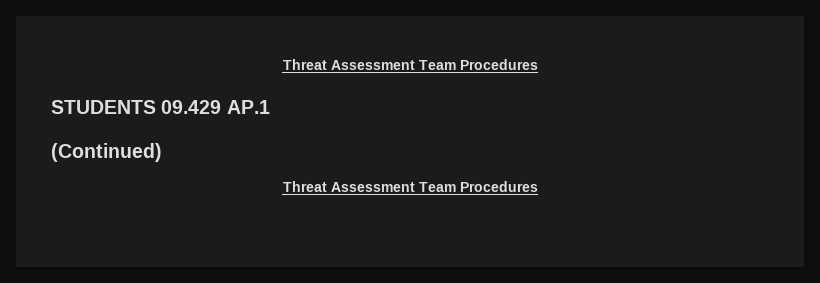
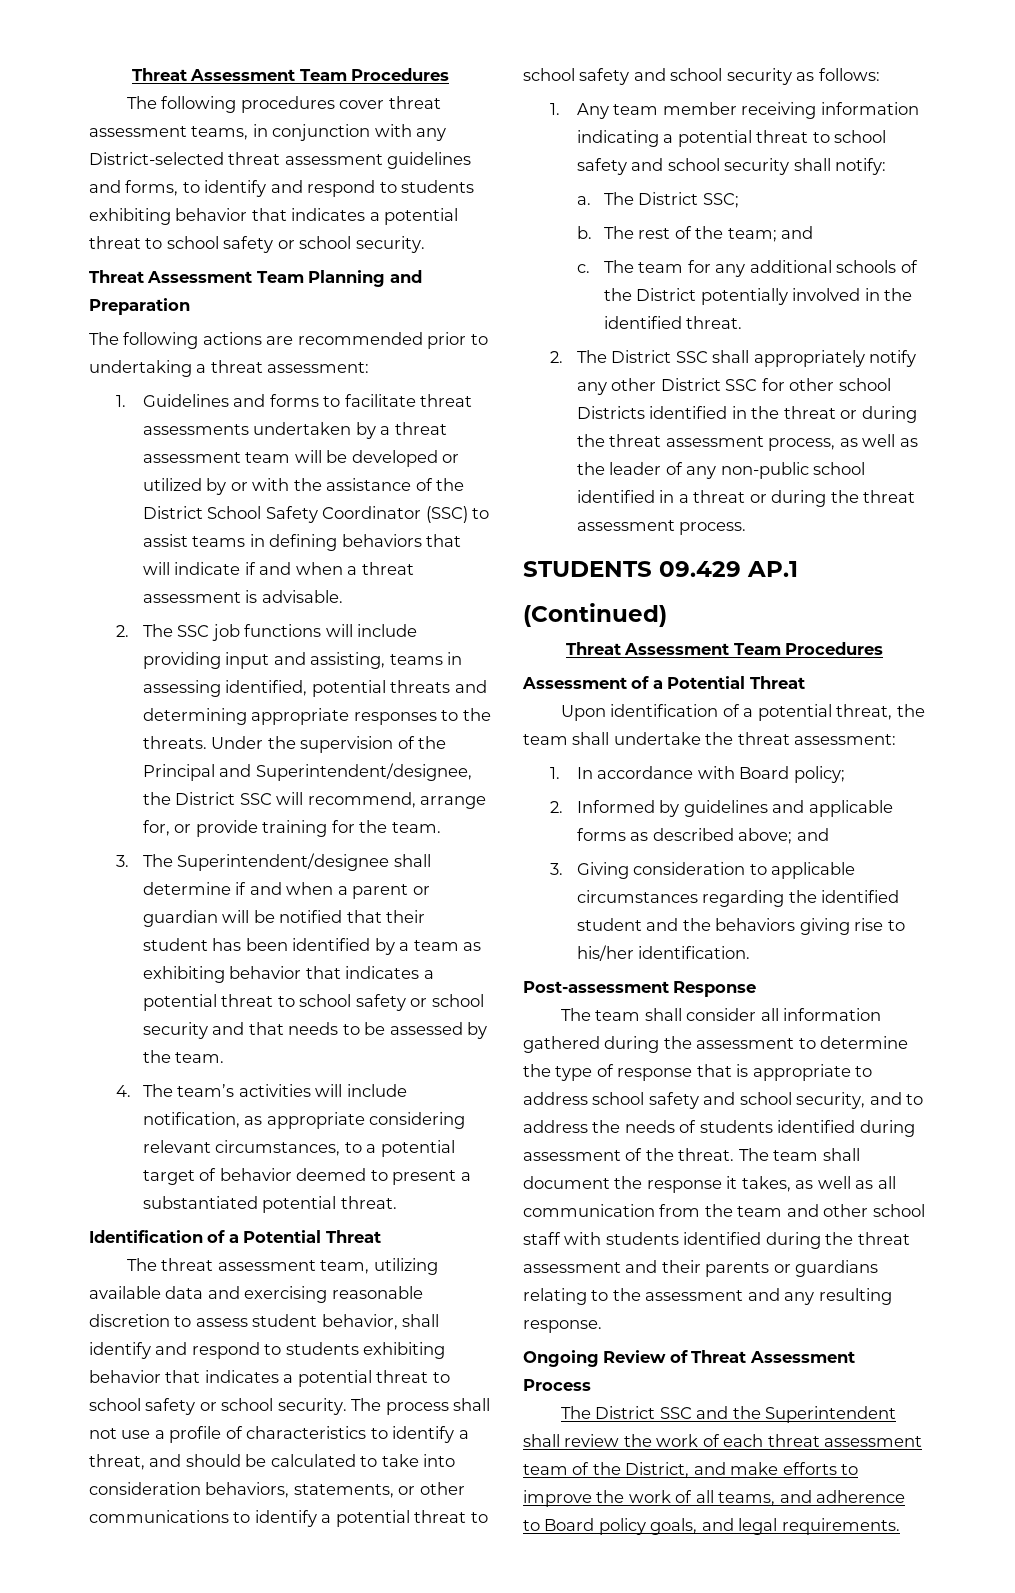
[282,59,538,70] Threat Assessment Team Procedures -> [131,68,450,81] [126,96,441,113] [89,124,447,141] [89,152,472,169] [89,180,475,197] [89,208,459,225] [89,236,425,253] [89,270,422,287] [89,298,190,315] [89,332,488,349] [89,360,370,377] [115,394,473,407] [142,422,447,439] [142,450,460,467] [142,478,465,495] [142,506,490,523] [142,534,462,551] [142,562,414,575] [142,590,343,603] [115,624,418,641] [142,652,463,669] [142,680,487,697] [142,708,491,725] [142,736,447,753] [142,763,472,781] [142,792,487,809] [142,820,441,837] [115,853,431,871] [142,882,430,899] [142,910,426,927] [142,938,482,955] [142,966,434,983] [142,994,484,1011] [142,1022,488,1039] [142,1050,225,1063] [115,1084,407,1097] [142,1112,466,1129] [142,1140,455,1157] [142,1168,471,1185] [142,1196,397,1213] [89,1230,381,1243] [126,1258,438,1275] [89,1286,423,1303] [89,1314,440,1330] [89,1342,446,1359] [89,1370,450,1387] [89,1398,491,1415] [89,1426,469,1443] [89,1454,456,1470] [89,1482,465,1498] [89,1510,488,1527] [523,68,880,85] [549,102,919,119] [576,130,887,147] [576,158,887,175] [576,192,739,208] [576,226,814,242] [576,260,918,277] [603,288,913,305] [603,316,743,329] [549,350,917,367] [576,378,891,395] [576,406,917,423] [576,434,918,451] [576,462,866,479] [576,490,916,507] [576,520,747,535] Threat Assessment Team Procedures // The following procedures cover threat assessment teams, in conjunction with any District-selected threat assessment guidelines and forms, to identify and respond to students exhibiting behavior that indicates a potential threat to school safety or school security. // Threat Assessment Team Planning and Preparation // The following actions are recommended prior to undertaking a threat assessment: // 1. Guidelines and forms to facilitate threat assessments undertaken by a threat assessment team will be developed or utilized by or with the assistance of the District School Safety Coordinator (SSC) to assist teams in defining behaviors that will indicate if and when a threat assessment is advisable. // 2. The SSC job functions will include providing input and assisting, teams in assessing identified, potential threats and determining appropriate responses to the threats. Under the supervision of the Principal and Superintendent/designee, the District SSC will recommend, arrange for, or provide training for the team. // 3. The Superintendent/designee shall determine if and when a parent or guardian will be notified that their student has been identified by a team as exhibiting behavior that indicates a potential threat to school safety or school security and that needs to be assessed by the team. // 4. The team’s activities will include notification, as appropriate considering relevant circumstances, to a potential target of behavior deemed to present a substantiated potential threat. // Identification of a Potential Threat // The threat assessment team, utilizing available data and exercising reasonable discretion to assess student behavior, shall identify and respond to students exhibiting behavior that indicates a potential threat to school safety or school security. The process shall not use a profile of characteristics to identify a threat, and should be calculated to take into consideration behaviors, statements, or other communications to identify a potential threat to school safety and school security as follows: // 1. Any team member receiving information indicating a potential threat to school safety and school security shall notify: // a. The District SSC; // b. The rest of the team; and // c. The team for any additional schools of the District potentially involved in the identified threat. // 2. The District SSC shall appropriately notify any other District SSC for other school Districts identified in the threat or during the threat assessment process, as well as the leader of any non-public school identified in a threat or during the threat assessment process.
(538, 186) none -> [522,676,805,689] [560,704,925,721] [523,732,897,745] [549,766,845,783] [549,800,893,817] [576,828,829,844] [549,862,856,879] [576,890,900,907] [576,918,905,935] [576,945,751,961] [523,981,757,997] [560,1008,882,1021] [523,1036,909,1053] [523,1064,873,1081] [523,1092,924,1109] [523,1120,915,1137] [523,1148,860,1161] [523,1176,896,1193] [523,1204,925,1217] [523,1232,910,1249] [523,1260,879,1277] [523,1288,892,1305] [523,1320,602,1333] [523,1350,855,1367] [523,1379,591,1391] [560,1406,897,1423] [523,1434,923,1447] [523,1462,859,1478] [523,1490,906,1507] [523,1518,900,1535] // Assessment of a Potential Threat // Upon identification of a potential threat, the team shall undertake the threat assessment: // 1. In accordance with Board policy; // 2. Informed by guidelines and applicable forms as described above; and // 3. Giving consideration to applicable circumstances regarding the identified student and the behaviors giving rise to his/her identification. // Post-assessment Response // The team shall consider all information gathered during the assessment to determine the type of response that is appropriate to address school safety and school security, and to address the needs of students identified during assessment of the threat. The team shall document the response it takes, as well as all communication from the team and other school staff with students identified during the threat assessment and their parents or guardians relating to the assessment and any resulting response. // Ongoing Review of Threat Assessment Process // The District SSC and the Superintendent shall review the work of each threat assessment team of the District, and make efforts to improve the work of all teams, and adherence to Board policy goals, and legal requirements.

